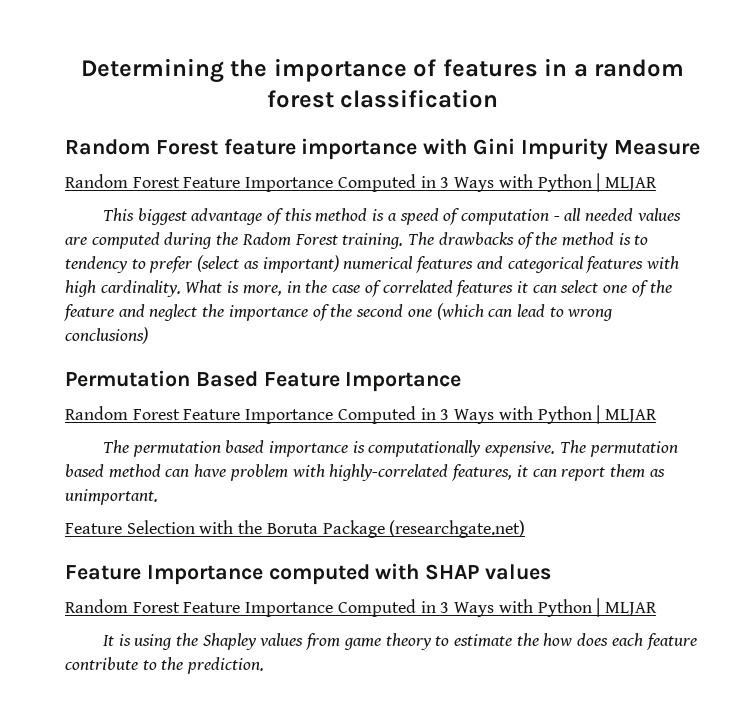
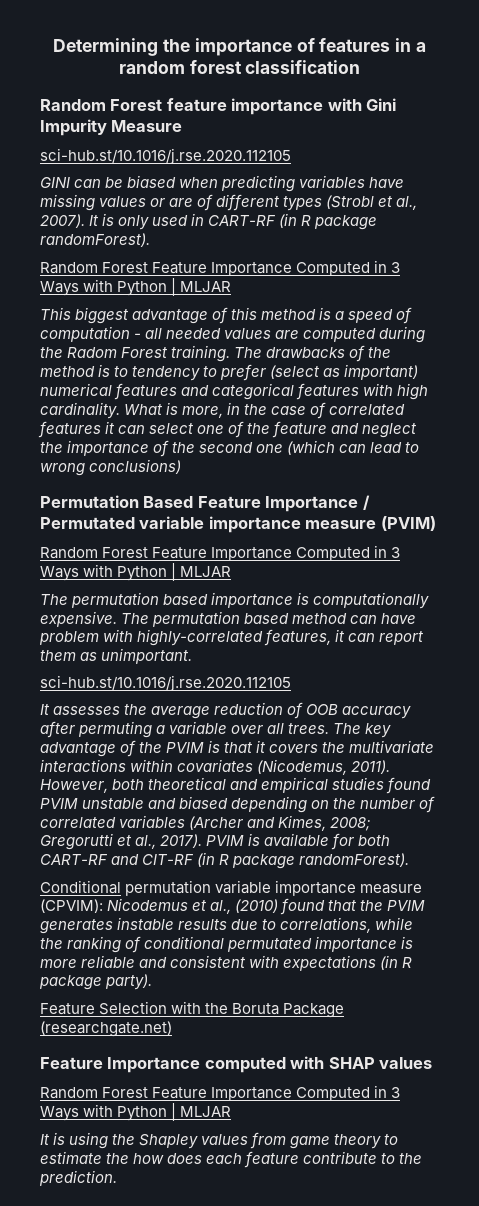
(700, 147) none -> [40,148,291,164] [40,175,405,192] [40,194,418,211] [40,213,378,230] [40,233,150,247] // sci-hub.st/10.1016/j.rse.2020.112105 // GINI can be biased when predicting variables have missing values or are of different types (Strobl et al., 2007). It is only used in CART-RF (in R package randomForest).
(462, 382) none -> [362,495,370,510] [40,516,436,533] / Permutated variable importance measure (PVIM)
(158, 497) none -> [40,675,291,691] [40,702,412,719] [40,721,392,738] [40,740,435,757] [40,759,391,775] [40,777,432,794] [40,796,436,813] [40,815,372,831] [40,833,391,850] [40,852,410,869] [40,880,423,896] [40,898,426,915] [40,917,414,934] [40,936,414,953] [40,955,413,971] [39,974,153,990] // sci-hub.st/10.1016/j.rse.2020.112105 // It assesses the average reduction of OOB accuracy after permuting a variable over all trees. The key advantage of the PVIM is that it covers the multivariate interactions within covariates (Nicodemus, 2011). However, both theoretical and empirical studies found PVIM unstable and biased depending on the number of correlated variables (Archer and Kimes, 2008; Gregorutti et al., 2017). PVIM is available for both CART-RF and CIT-RF (in R package randomForest). // Conditional permutation variable importance measure (CPVIM): Nicodemus et al., (2010) found that the PVIM generates instable results due to correlations, while the ranking of conditional permutated importance is more reliable and consistent with expectations (in R package party).

